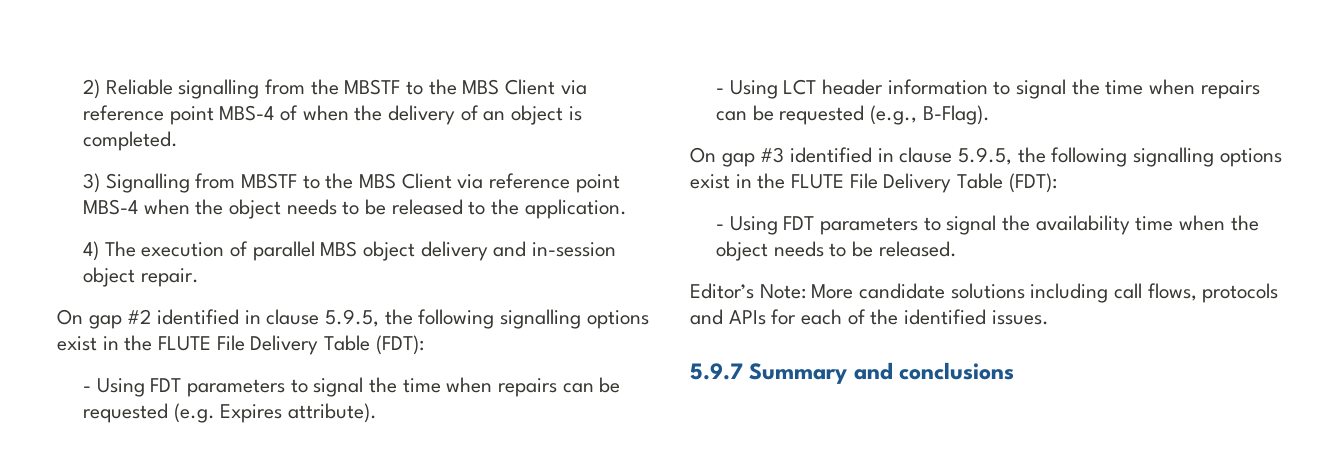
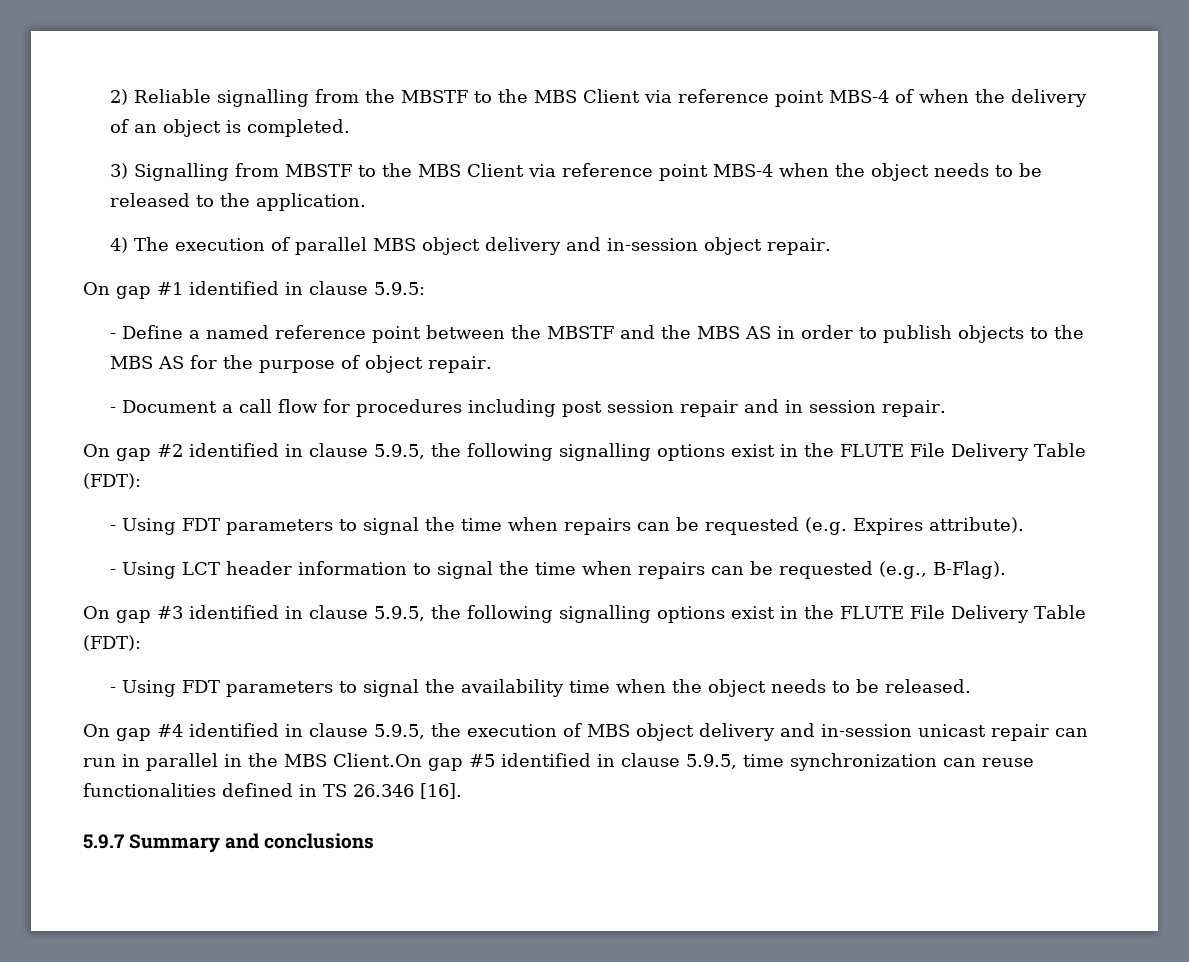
(199, 277) none -> [83,281,425,299] [110,325,1085,343] [110,355,493,373] [110,399,947,417] // On gap #1 identified in clause 5.9.5: // - Define a named reference point between the MBSTF and the MBS AS in order to publish objects to the MBS AS for the purpose of object repair. // - Document a call flow for procedures including post session repair and in session repair.
[690,283,1279,303] [690,309,1049,325] Editor’s Note: More candidate solutions including call flows, protocols and APIs for each of the identified issues. -> [83,723,1088,741] [83,753,1034,771] [83,783,462,799] On gap #4 identified in clause 5.9.5, the execution of MBS object delivery and in-session unicast repair can run in parallel in the MBS Client.On gap #5 identified in clause 5.9.5, time synchronization can reuse functionalities defined in TS 26.346 [16].

